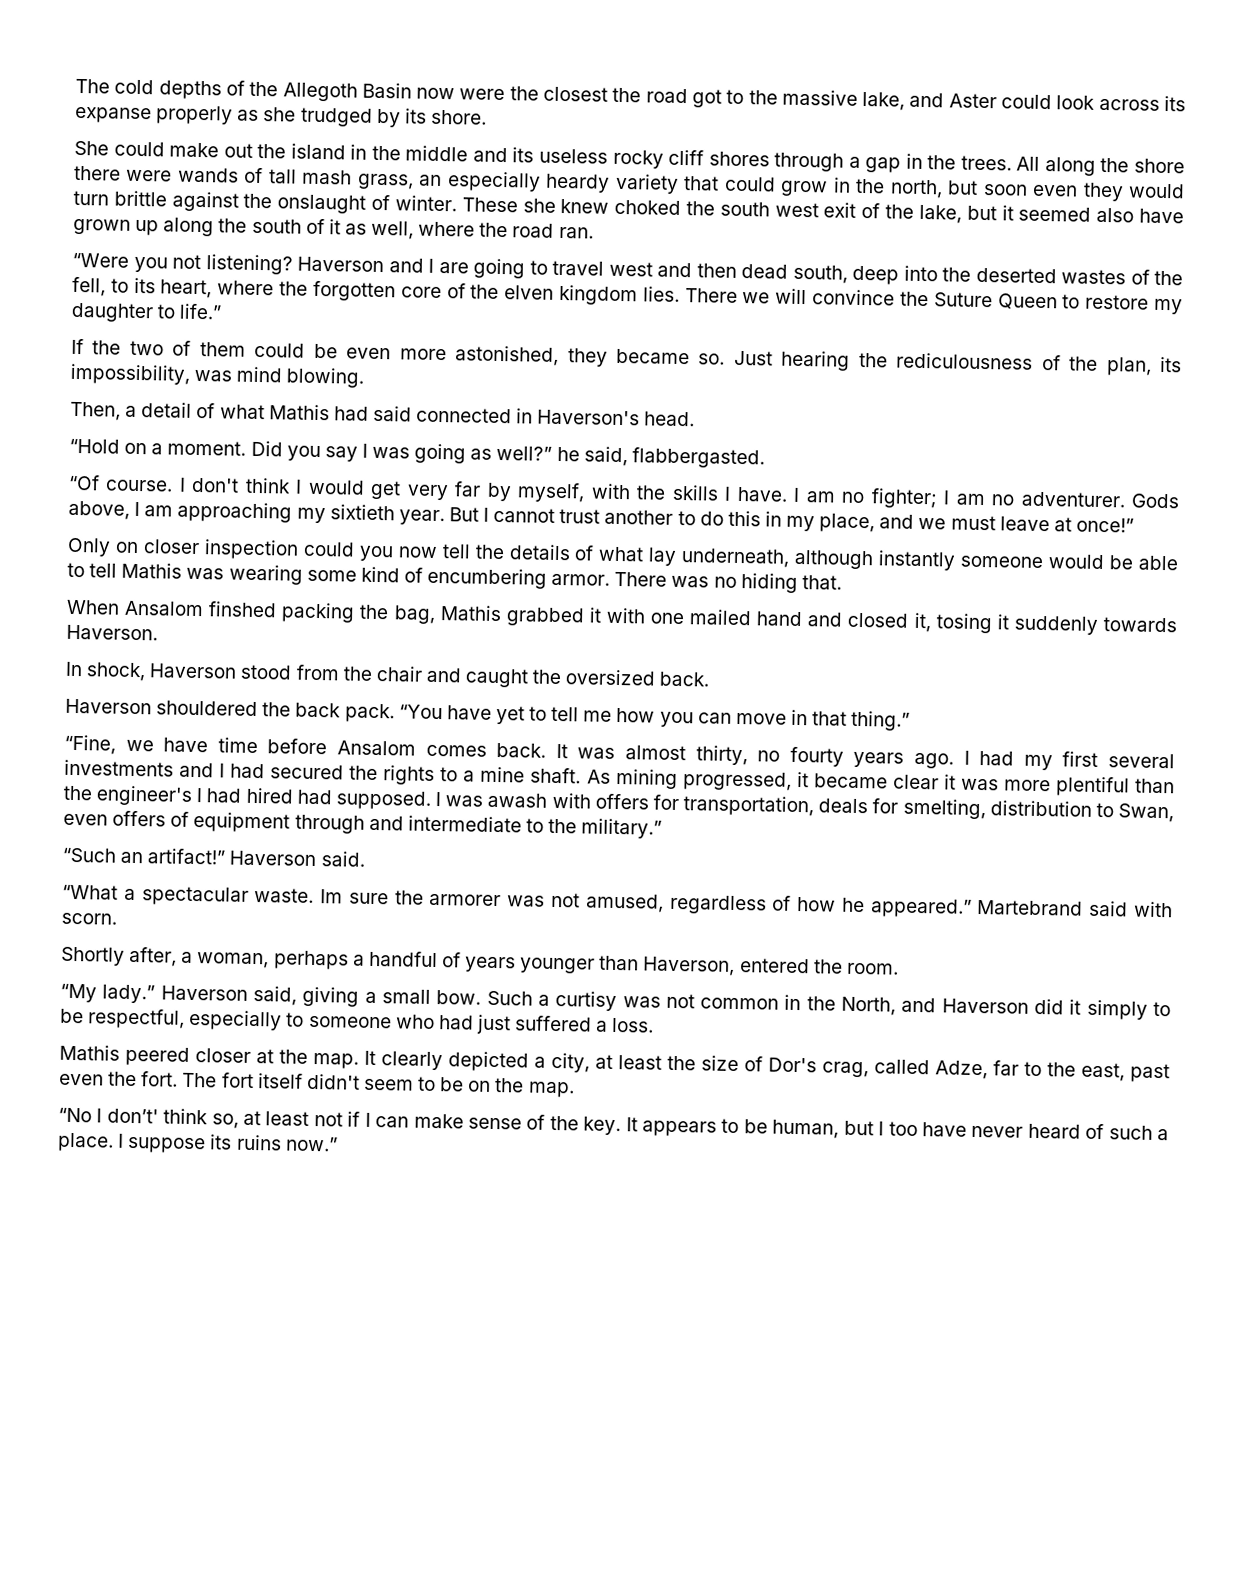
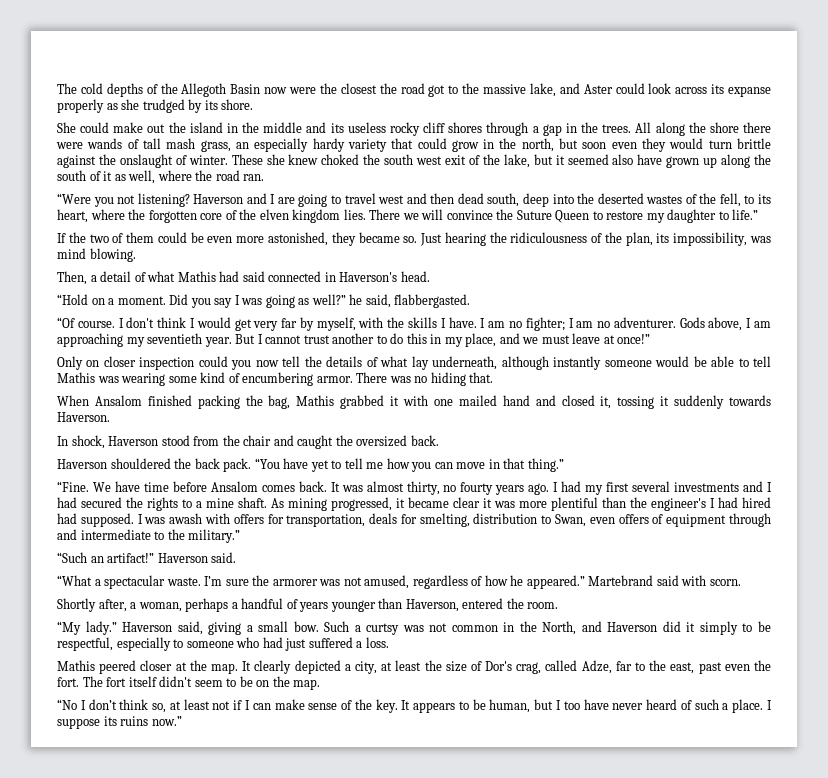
[545,173,611,193] heardy -> [312,138,345,152] hardy
[896,352,1034,370] rediculousness -> [510,232,588,243] ridiculousness
[329,504,395,521] sixtieth -> [147,333,203,344] seventieth
[208,601,278,618] finshed -> [147,395,192,406] finished
[935,613,992,634] tosing -> [617,396,655,409] tossing
[64,734,154,755] “Fine, we -> [57,481,111,492] “Fine. We
[320,889,344,904] Im -> [204,576,223,586] I’m
[555,991,618,1012] curtisy -> [366,623,400,635] curtsy
[106,1108,159,1124] don’t' -> [88,699,117,710] don’t

